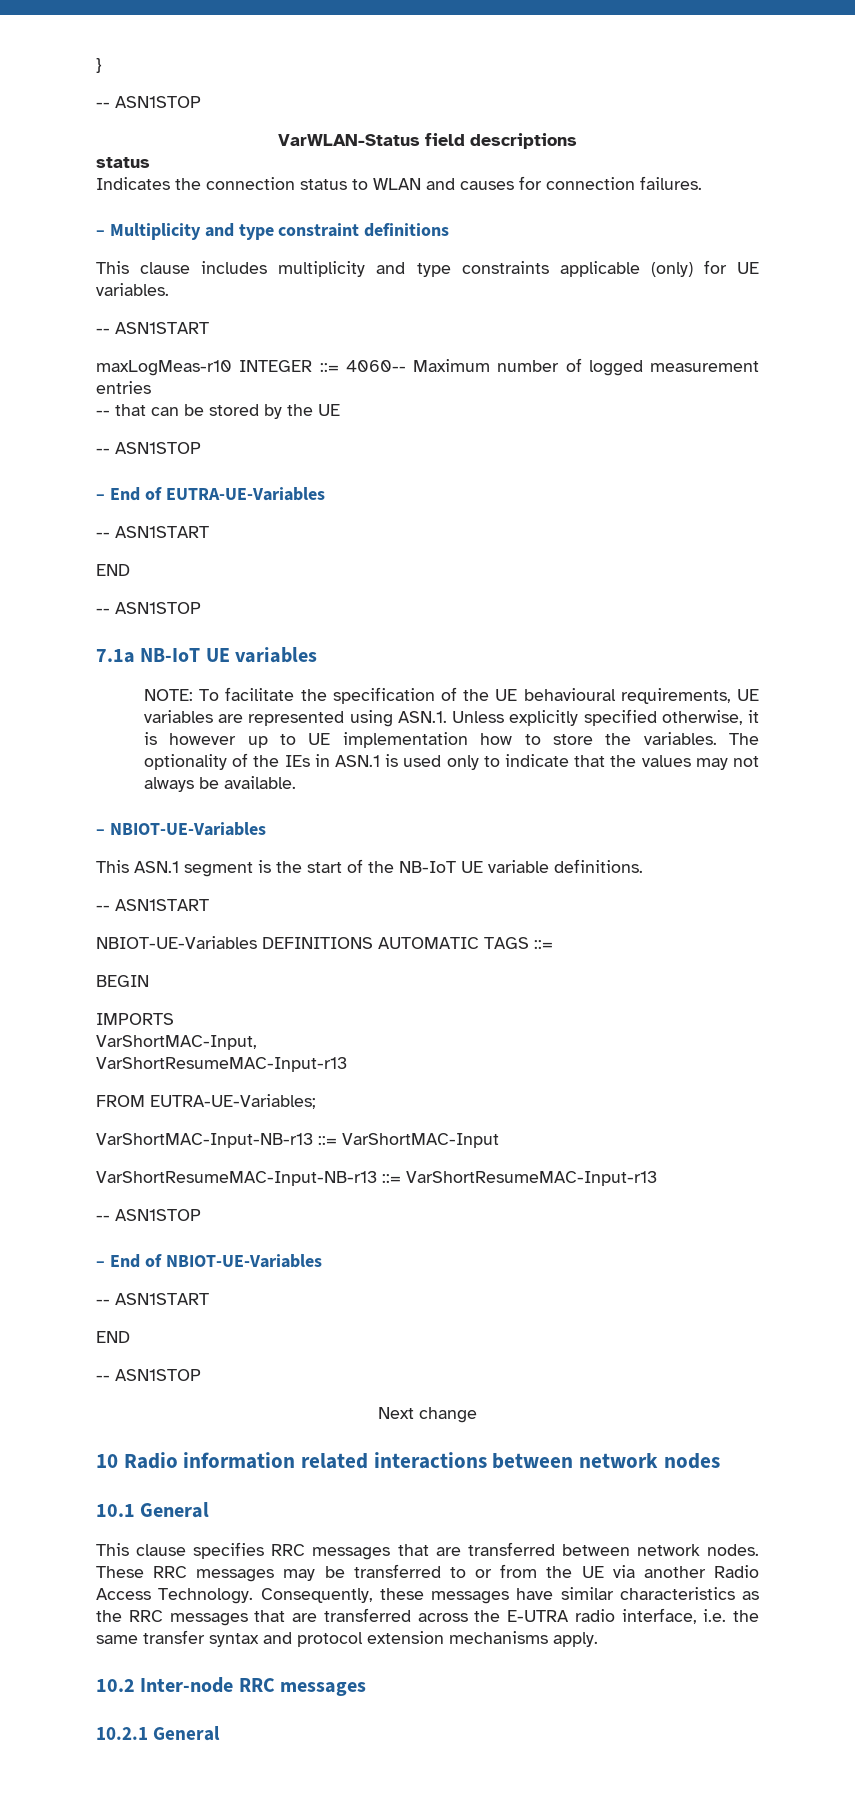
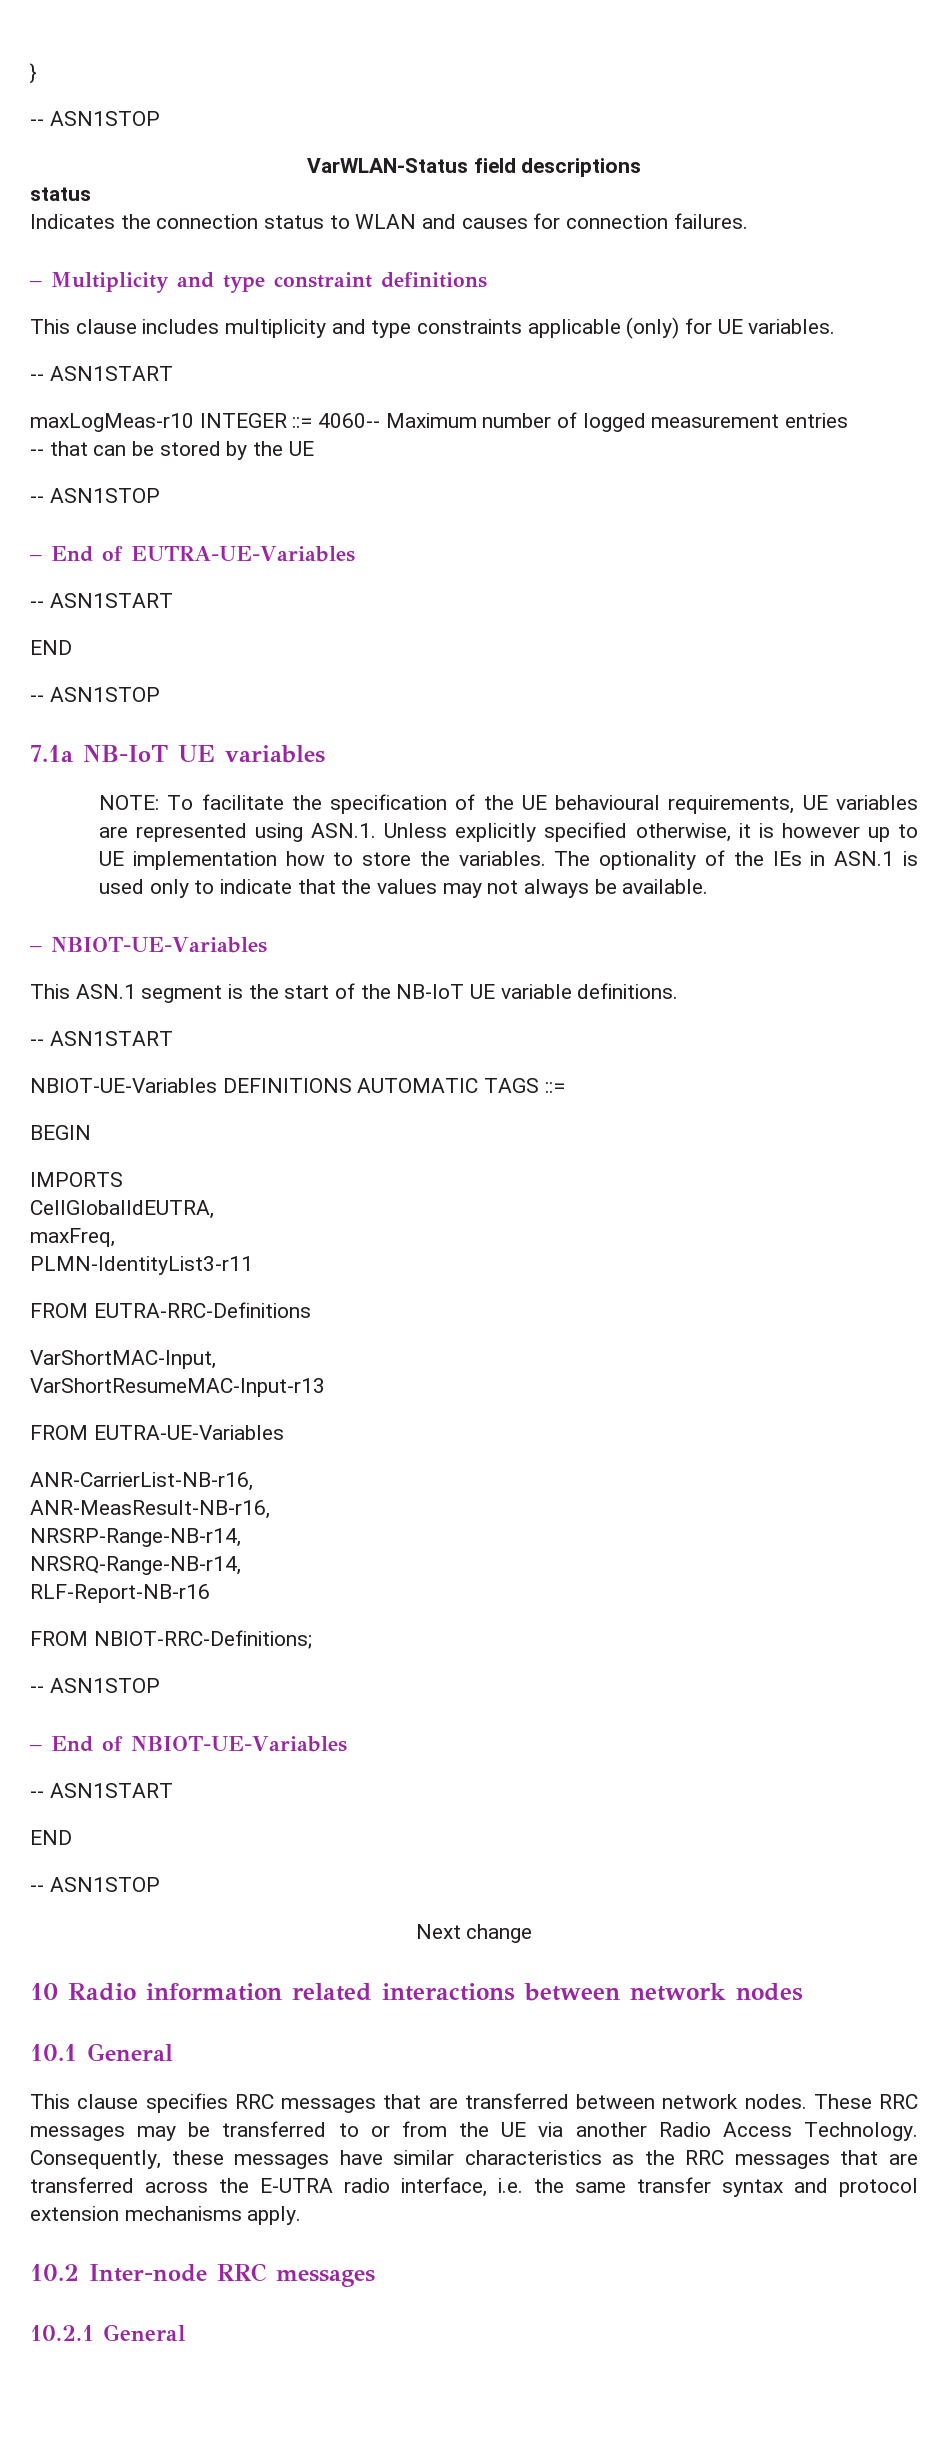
[96,1035,257,1050] [96,1057,347,1072] [96,1094,316,1109] [96,1133,499,1148] [96,1171,657,1186] VarShortMAC-Input, // VarShortResumeMAC-Input-r13 // FROM EUTRA-UE-Variables; // VarShortMAC-Input-NB-r13 ::= VarShortMAC-Input // VarShortResumeMAC-Input-NB-r13 ::= VarShortResumeMAC-Input-r13 -> [30,1200,214,1219] [30,1228,115,1247] [30,1256,253,1275] [30,1302,311,1318] [30,1350,216,1369] [30,1378,325,1397] [30,1425,284,1440] [30,1472,253,1491] [30,1500,270,1519] [30,1528,241,1547] [30,1556,241,1575] [30,1584,210,1603] [30,1630,312,1649] CellGlobalIdEUTRA, // maxFreq, // PLMN-IdentityList3-r11 // FROM EUTRA-RRC-Definitions // VarShortMAC-Input, // VarShortResumeMAC-Input-r13 // FROM EUTRA-UE-Variables // ANR-CarrierList-NB-r16, // ANR-MeasResult-NB-r16, // NRSRP-Range-NB-r14, // NRSRQ-Range-NB-r14, // RLF-Report-NB-r16 // FROM NBIOT-RRC-Definitions;

